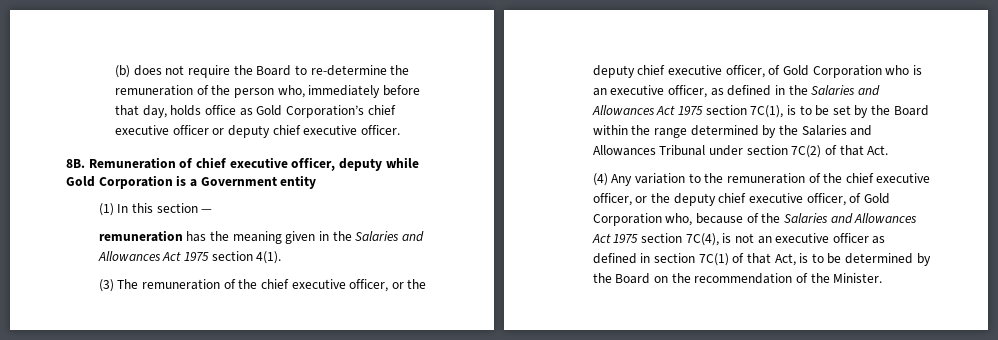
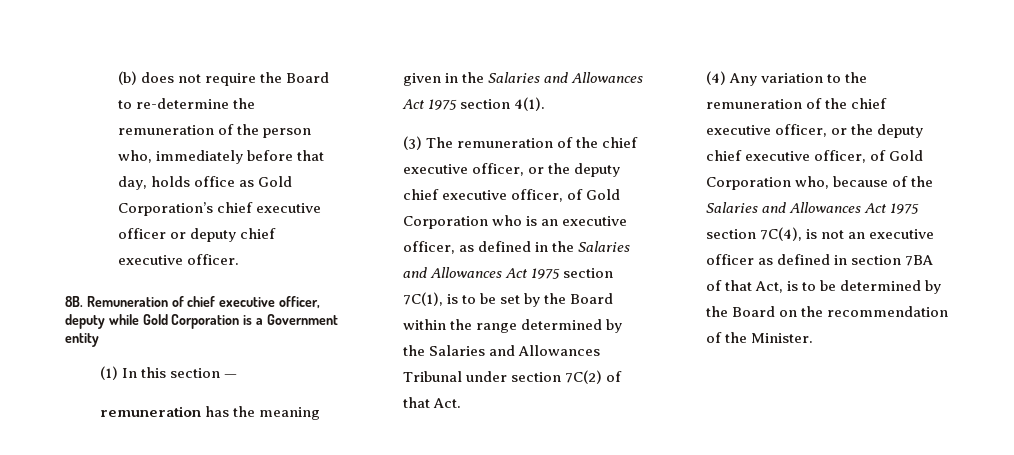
[698,253,729,266] 7C(1) -> [905,255,934,266] 7BA

